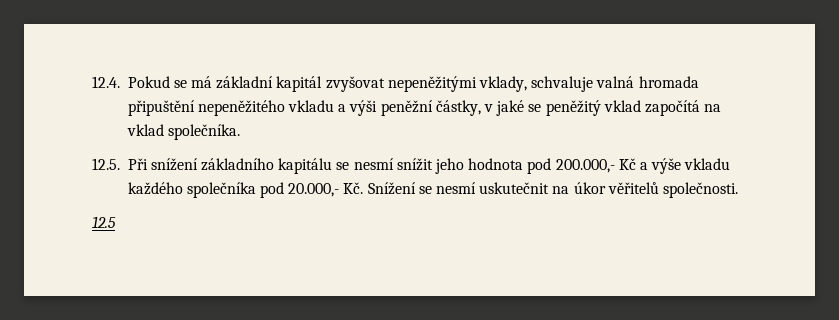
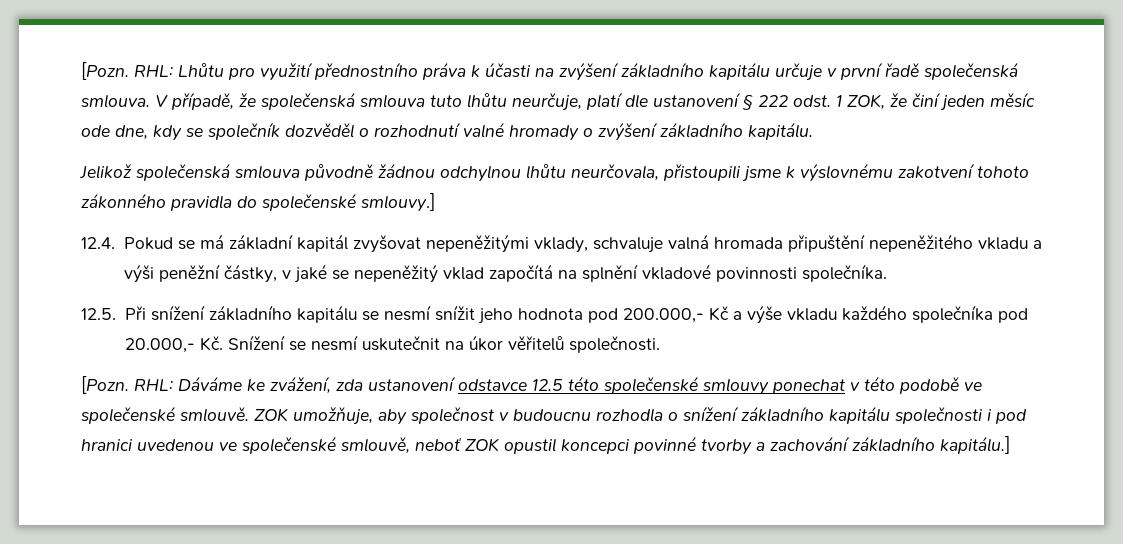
(92, 82) none -> [81,62,1018,81] [81,92,1035,111] [81,122,813,141] [80,163,1029,182] [81,193,435,212] [Pozn. RHL: Lhůtu pro využití přednostního práva k účasti na zvýšení základního kapitálu určuje v první řadě společenská smlouva. V případě, že společenská smlouva tuto lhůtu neurčuje, platí dle ustanovení § 222 odst. 1 ZOK, že činí jeden měsíc ode dne, kdy se společník dozvěděl o rozhodnutí valné hromady o zvýšení základního kapitálu. // Jelikož společenská smlouva původně žádnou odchylnou lhůtu neurčovala, přistoupili jsme k výslovnému zakotvení tohoto zákonného pravidla do společenské smlouvy.] //
[545,100,601,116] peněžitý -> [353,264,438,283] nepeněžitý
[126,124,164,136] vklad -> [581,264,797,282] splnění vkladové povinnosti
[92,216,116,228] 12.5 -> [81,376,982,395] [81,406,1027,425] [81,436,1010,455] [Pozn. RHL: Dáváme ke zvážení, zda ustanovení odstavce 12.5 této společenské smlouvy ponechat v této podobě ve společenské smlouvě. ZOK umožňuje, aby společnost v budoucnu rozhodla o snížení základního kapitálu společnosti i pod hranici uvedenou ve společenské smlouvě, neboť ZOK opustil koncepci povinné tvorby a zachování základního kapitálu.]

